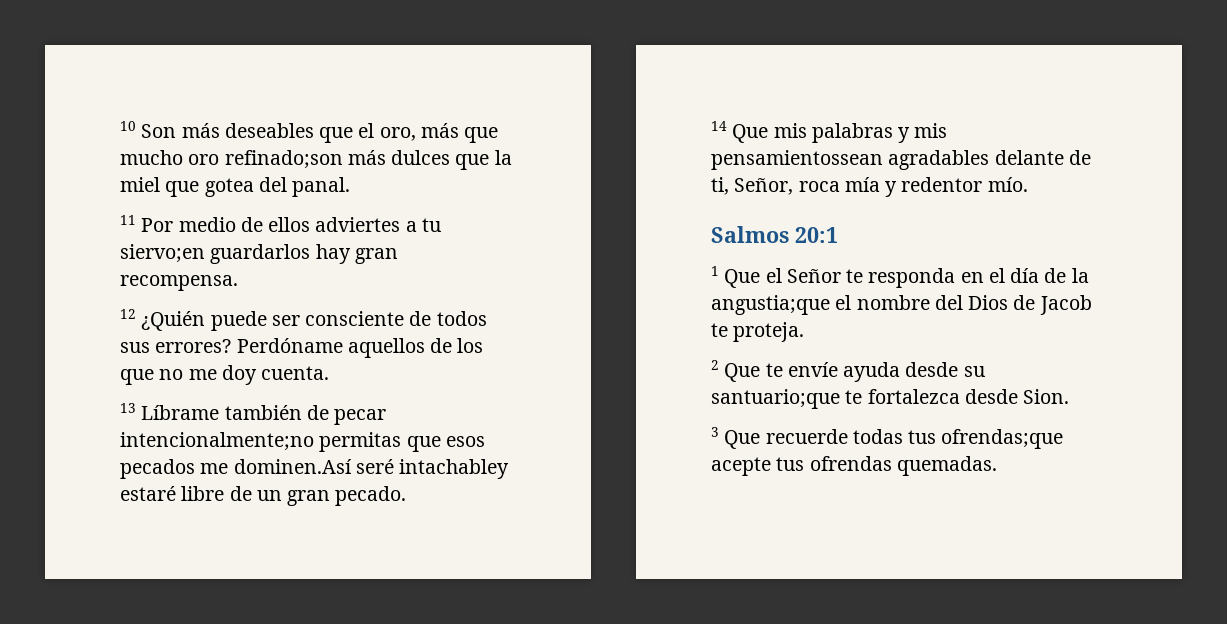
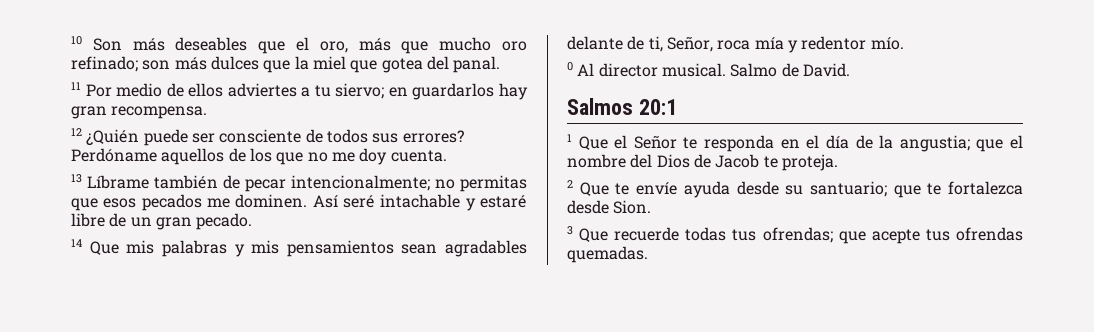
[224,150,343,169] refinado;son -> [71,56,171,72] refinado; son
[120,244,205,263] siervo;en -> [335,83,408,99] siervo; en
[120,432,314,451] intencionalmente;no -> [291,175,455,191] intencionalmente; no
[233,459,510,479] dominen.Así seré intachabley -> [235,194,476,211] dominen. Así seré intachable y
[711,150,883,170] pensamientossean -> [286,240,438,257] pensamientos sean
(1028, 184) none -> [567,62,850,77] // 0 Al director musical. Salmo de David.
[711,295,830,315] angustia;que -> [899,135,1004,152] angustia; que
[711,389,840,409] santuario;que -> [809,181,921,198] santuario; que
[941,429,1064,449] ofrendas;que -> [762,227,866,244] ofrendas; que

